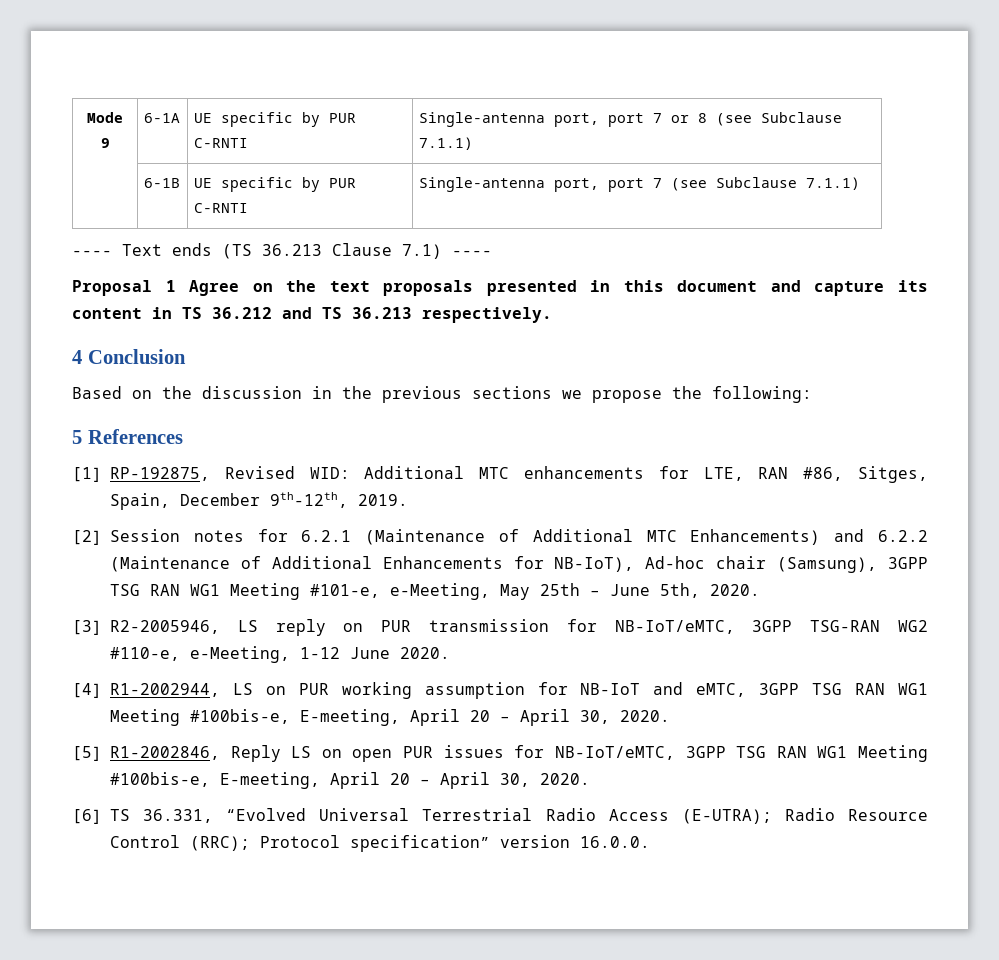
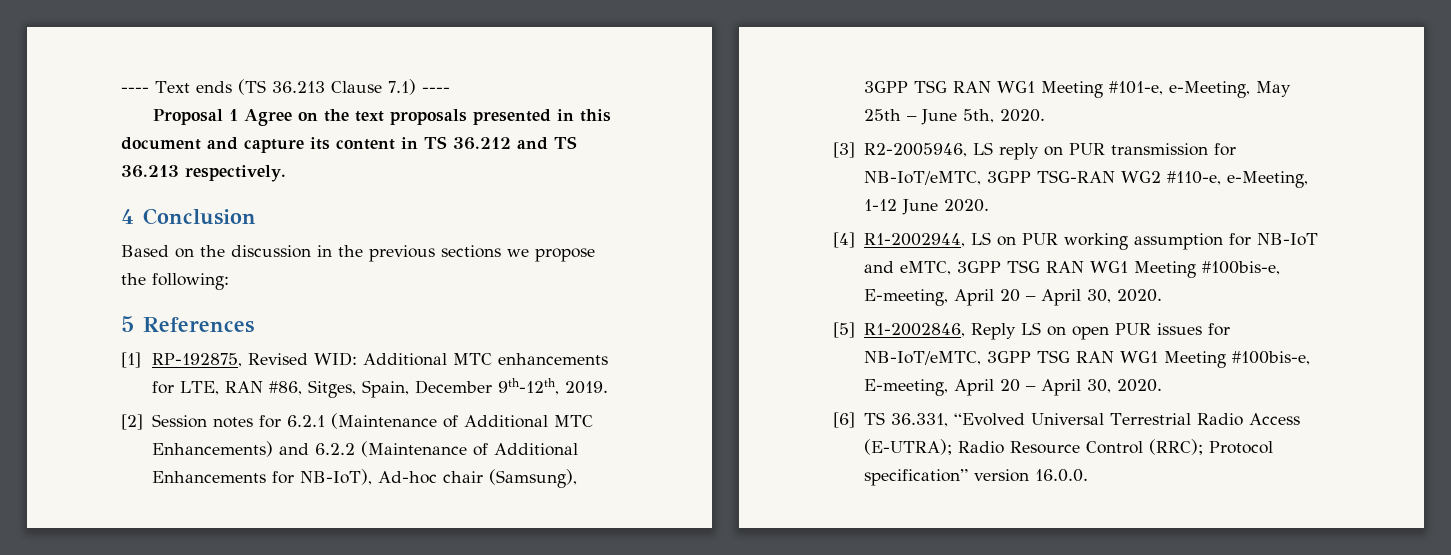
[87,112,123,123] [100,138,110,148] [143,113,180,123] [193,112,356,127] [193,138,248,148] [418,112,842,127] [418,137,473,150] [143,178,180,188] [193,177,356,192] [193,203,248,213] [418,177,860,192] Mode 9 | 6-1A | UE specific by PUR C-RNTI | Single-antenna port, port 7 or 8 (see Subclause 7.1.1) // | 6-1B | UE specific by PUR C-RNTI | Single-antenna port, port 7 (see Subclause 7.1.1) // -> (121, 90) none

